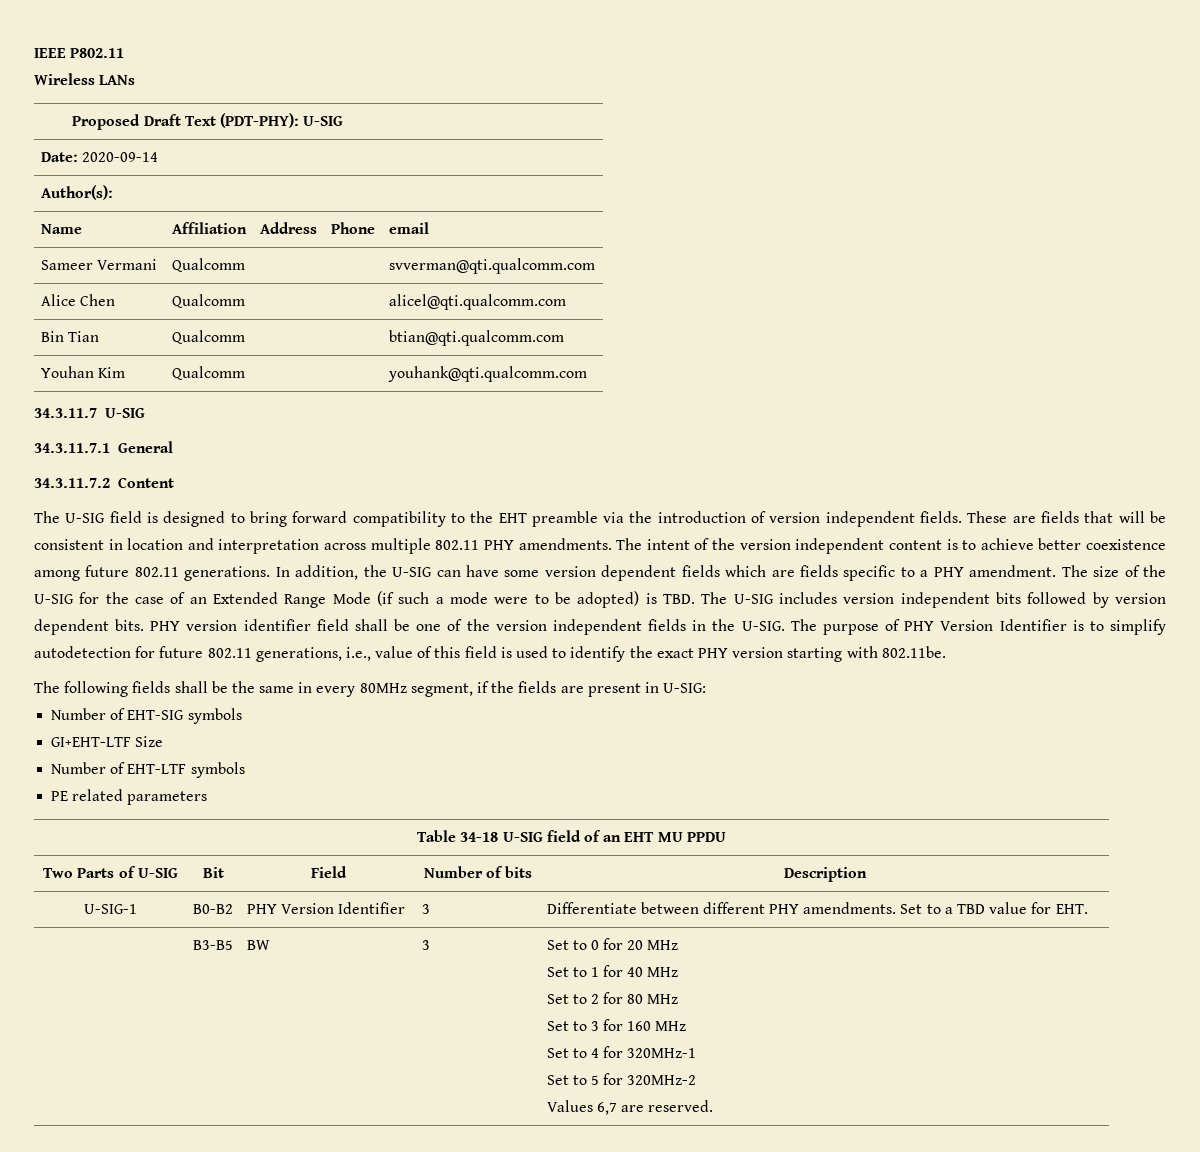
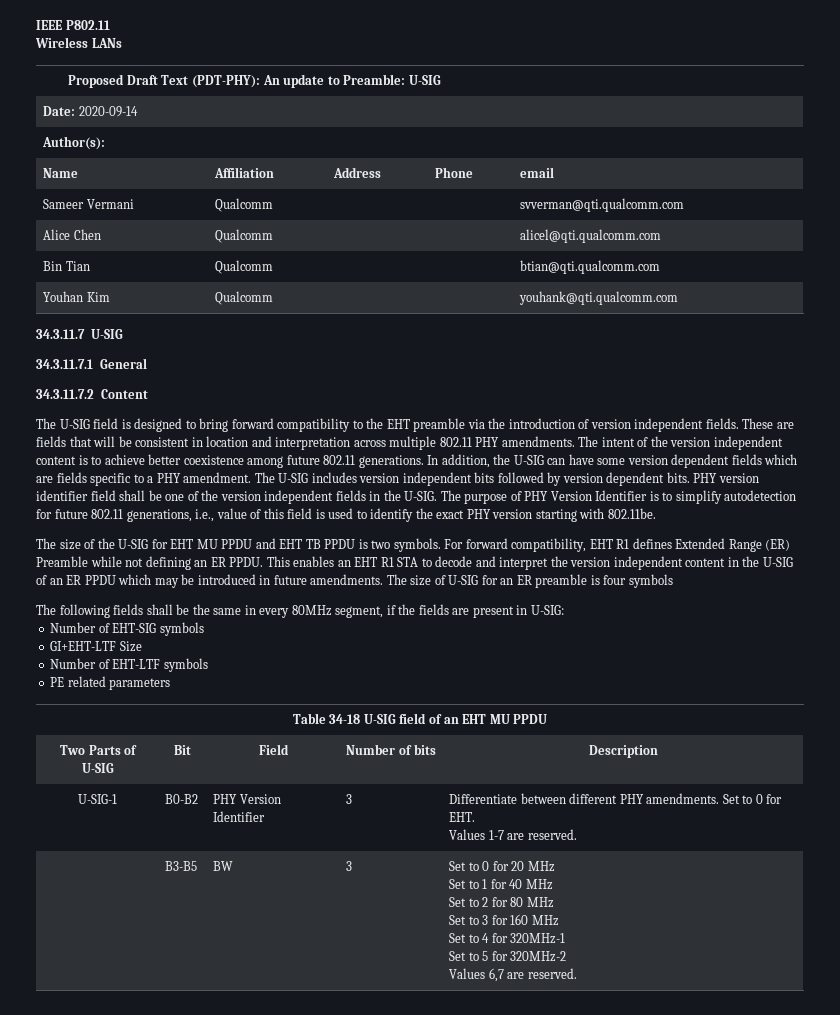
(299, 120) none -> [262,74,406,88] An update to Preamble:
[1093,565,1167,577] [34,591,728,608] size of the U-SIG for the case of an Extended Range Mode (if such a mode were to be adopted) is TBD. The -> (275, 477) none
(946, 652) none -> [36,538,791,552] [36,556,793,570] [36,574,673,588] // The size of the U-SIG for EHT MU PPDU and EHT TB PPDU is two symbols. For forward compatibility, EHT R1 defines Extended Range (ER) Preamble while not defining an ER PPDU. This enables an EHT R1 STA to decode and interpret the version independent content in the U-SIG of an ER PPDU which may be introduced in future amendments. The size of U-SIG for an ER preamble is four symbols
[944,902,1028,914] a TBD value -> [755,794,763,804] 0
(1088, 909) none -> [449,829,577,840] // Values 1-7 are reserved.

